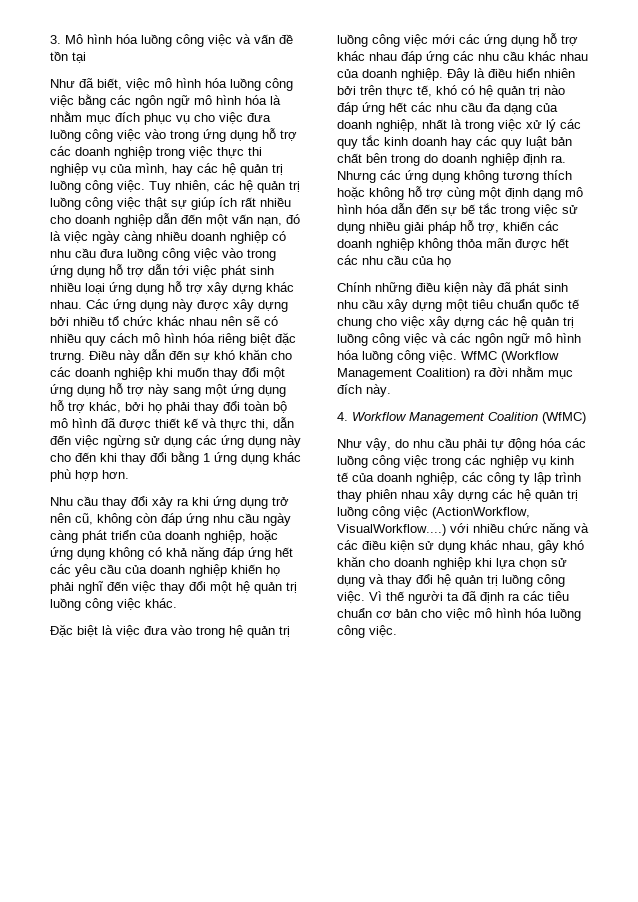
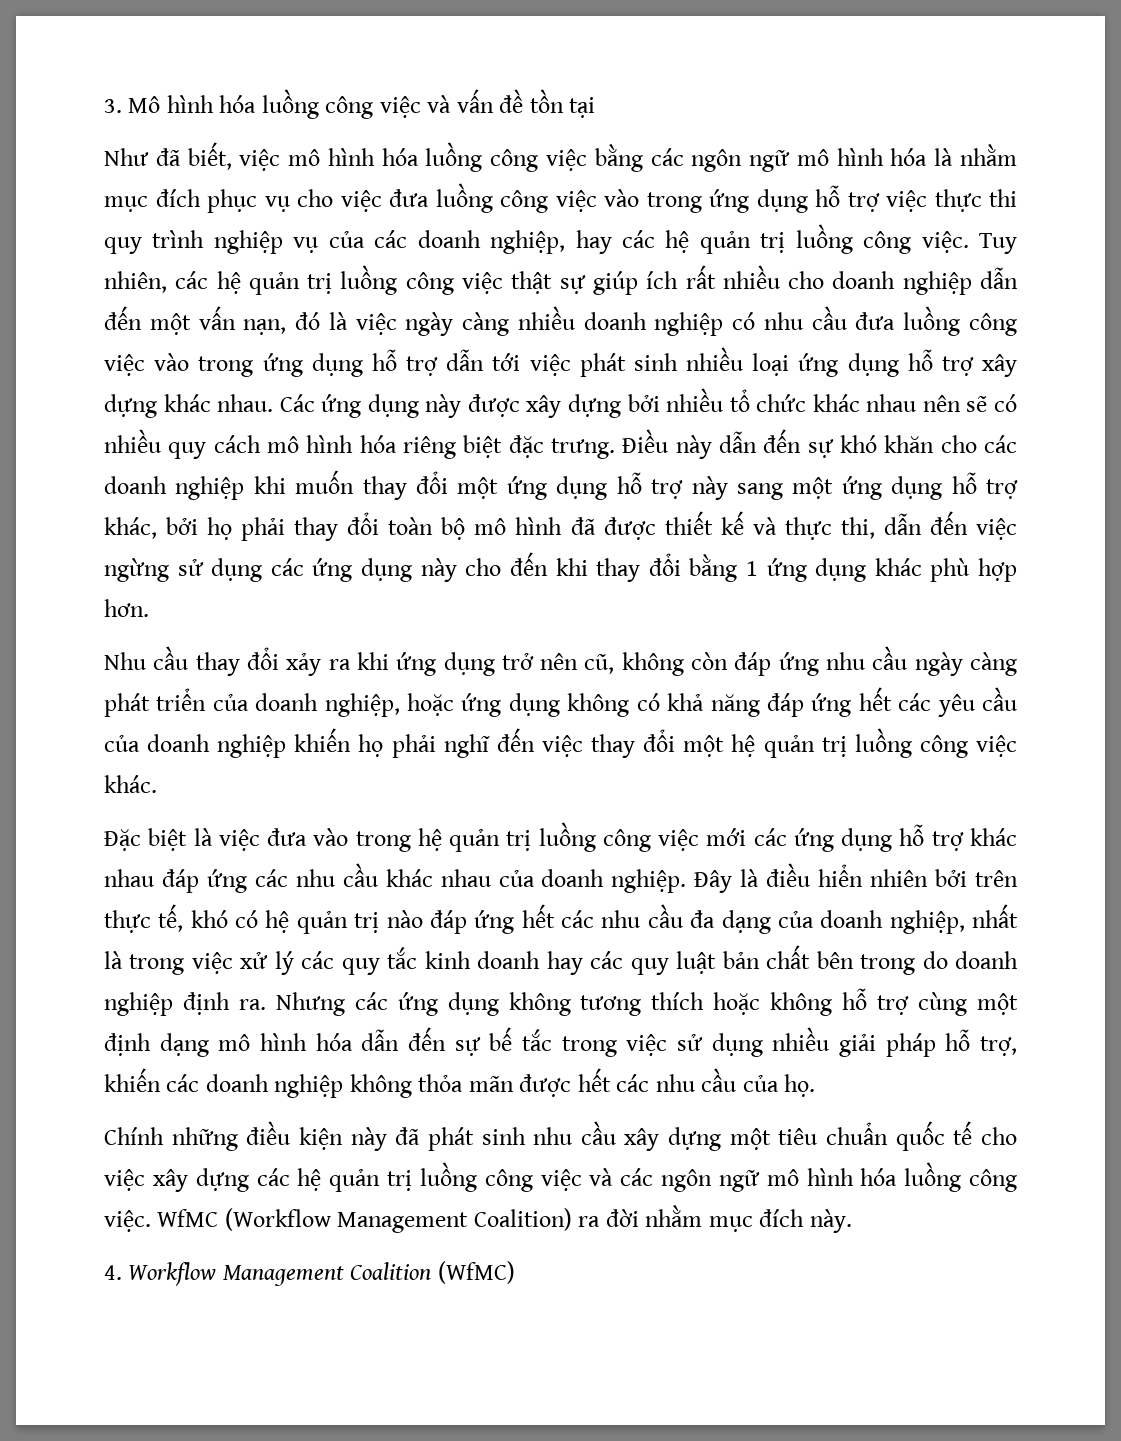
[50,146,185,159] các doanh nghiệp trong -> (880, 202) none
(262, 151) none -> [104,230,205,254] quy trình
[135,163,168,175] mình, -> [374,230,566,254] các doanh nghiệp,
[437,256,451,267] họ -> [784,1074,816,1097] họ.
[337,317,372,329] chung -> (973, 1133) none
[337,438,586,451] [337,455,574,468] [337,472,581,485] [337,489,578,502] [337,506,530,519] [337,522,589,536] [337,540,584,553] [337,556,567,570] [337,574,565,587] [337,591,569,604] [337,608,581,621] [337,625,397,638] // Như vậy, do nhu cầu phải tự động hóa các luồng công việc trong các nghiệp vụ kinh tế của doanh nghiệp, các công ty lập trình thay phiên nhau xây dựng các hệ quản trị luồng công việc (ActionWorkflow, VisualWorkflow....) với nhiều chức năng và các điều kiện sử dụng khác nhau, gây khó khăn cho doanh nghiệp khi lựa chọn sử dụng và thay đổi hệ quản trị luồng công việc. Vì thế người ta đã định ra các tiêu chuẩn cơ bản cho việc mô hình hóa luồng công việc. -> (515, 1272) none

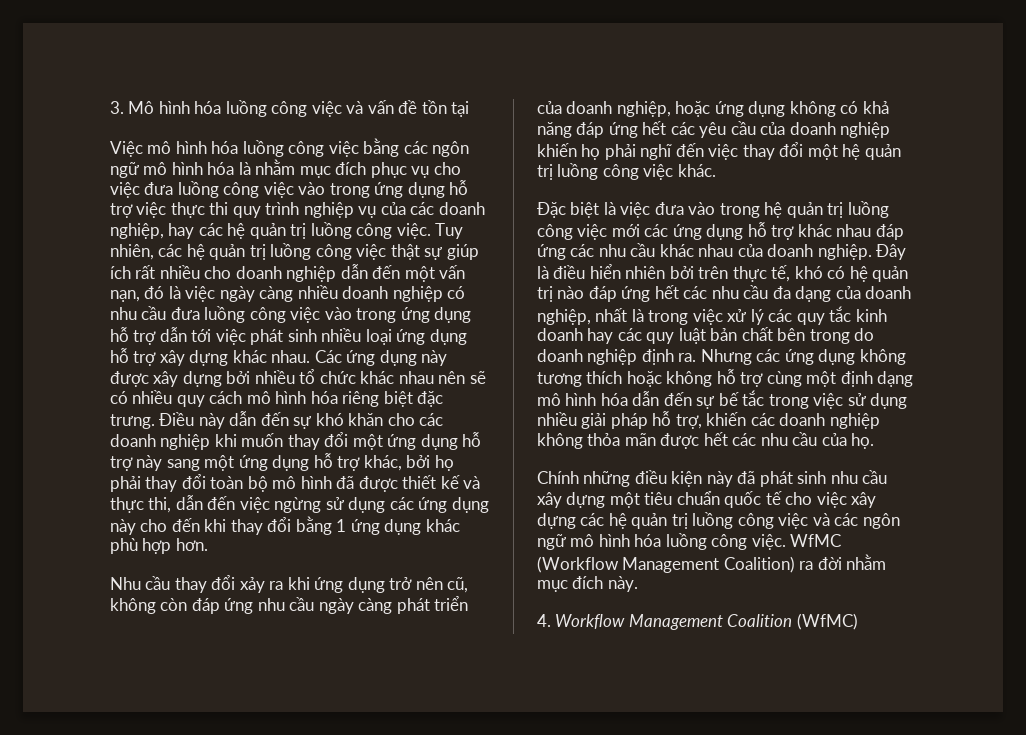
[104,142,281,171] Như đã biết, việc -> [110,141,143,157] Việc

